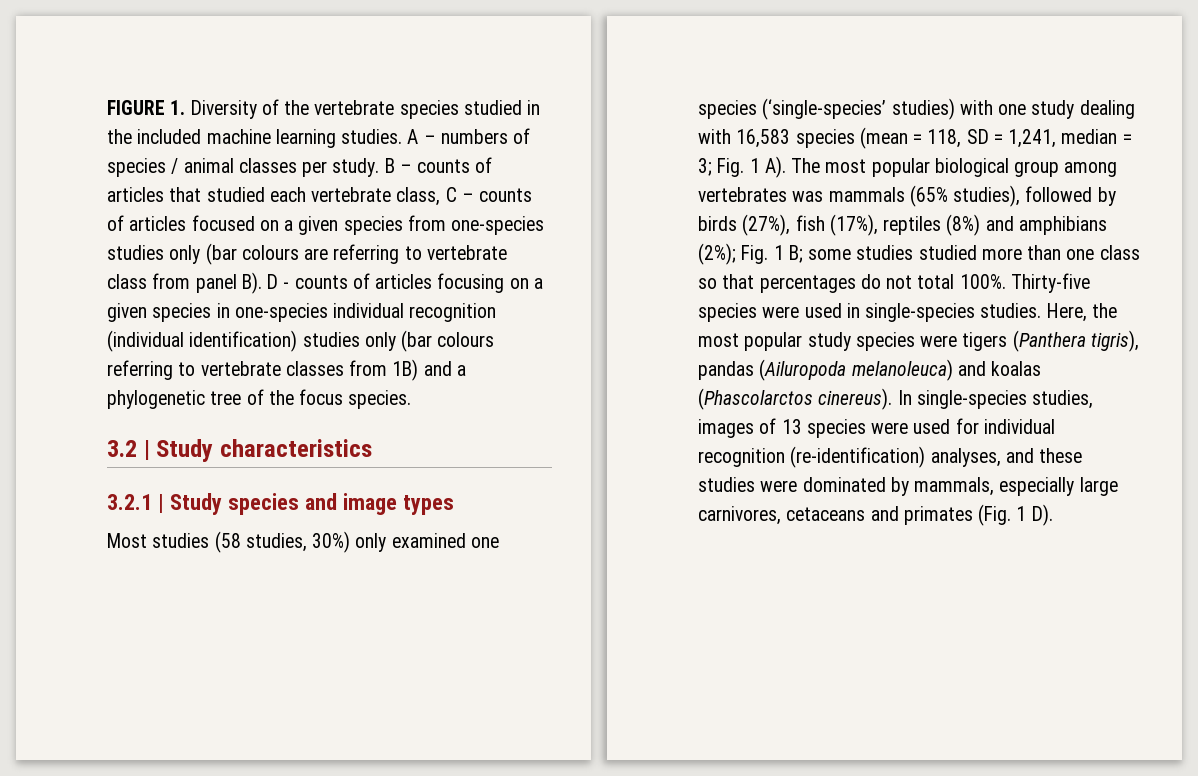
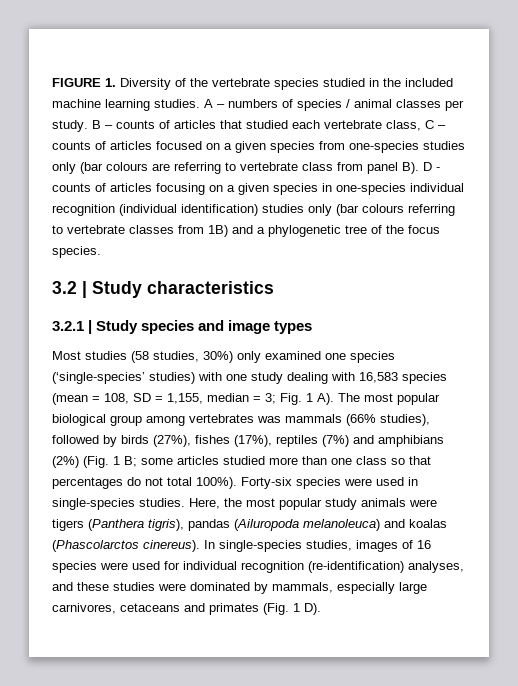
[927,129,962,148] 118, -> [104,393,129,404] 108,
[1008,129,1057,148] 1,241, -> [167,393,203,404] 1,155,
[909,185,948,207] (65% -> [346,414,376,426] (66%
[795,215,825,231] fish -> [195,435,230,444] fishes
[946,214,981,236] (8%) -> [322,435,349,447] (7%)
[698,243,769,265] (2%); Fig. -> [52,456,109,468] (2%) (Fig.
[856,245,914,260] studies -> [177,456,219,465] articles
[959,273,1090,293] 100%. Thirty-five -> [196,477,292,489] 100%). Forty-six
[855,332,915,351] species -> [361,498,406,507] animals
[781,419,802,434] 13 -> [417,540,431,549] 16

